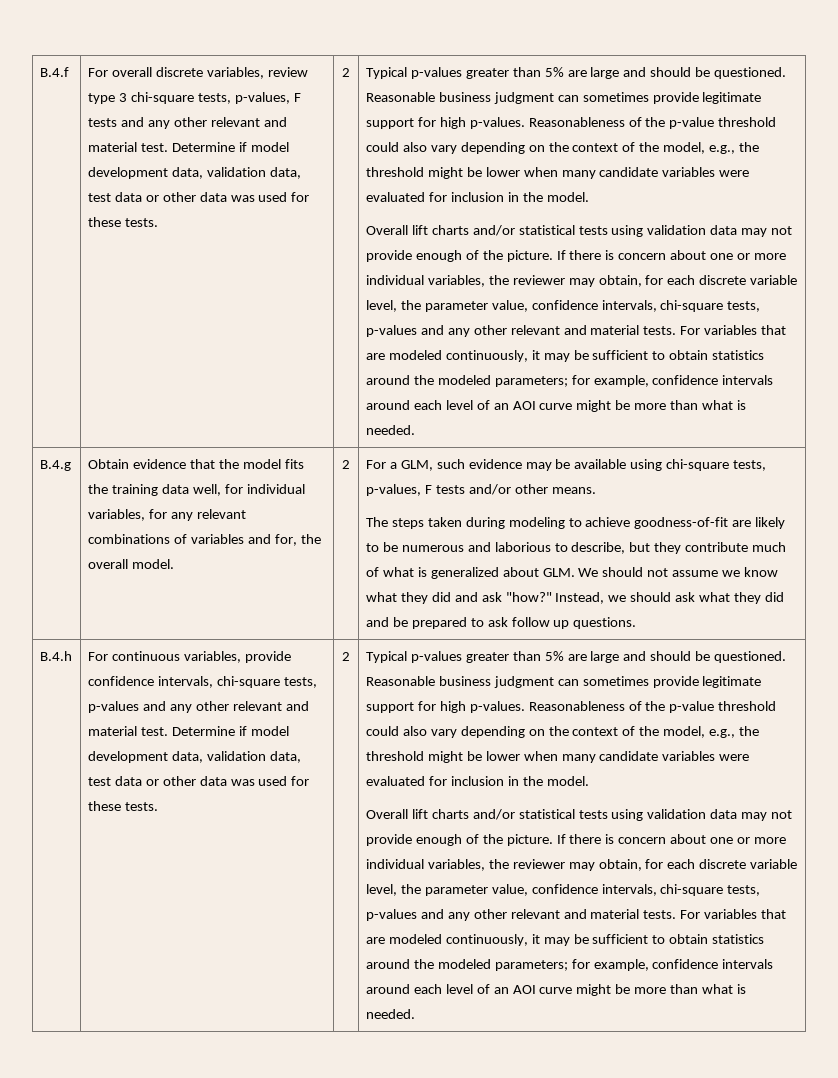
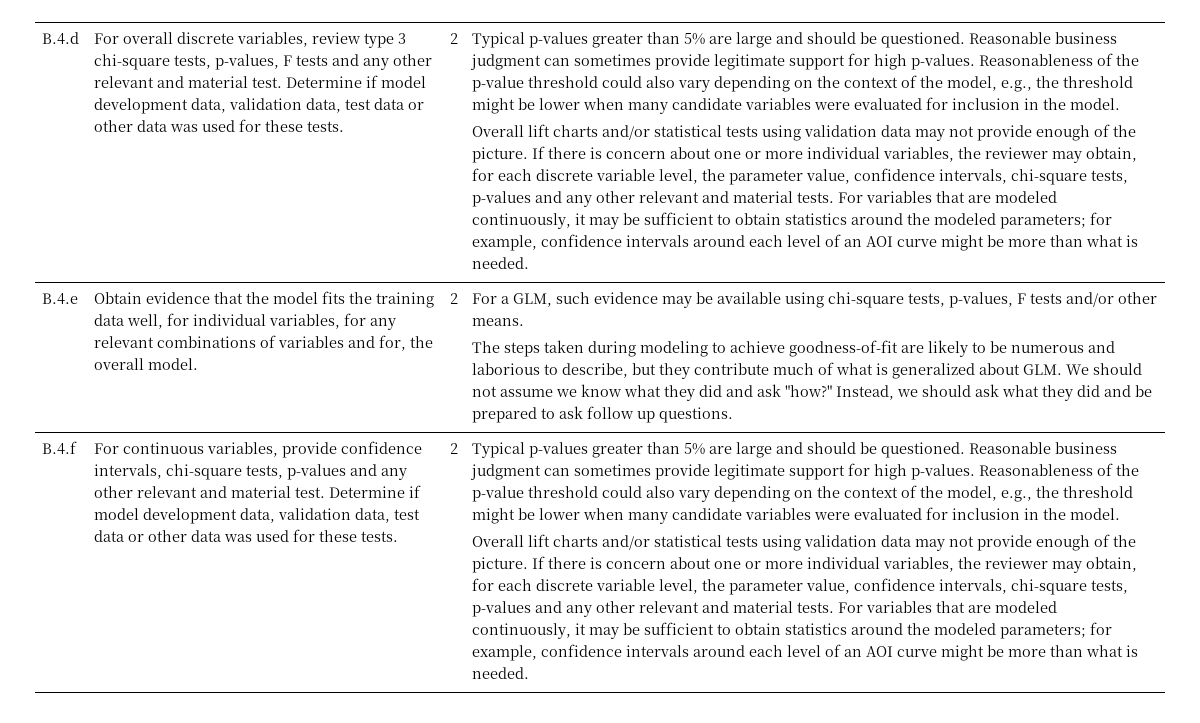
[39,67,69,77] B.4.f -> [42,32,80,45] B.4.d
[39,460,71,471] B.4.g -> [42,293,79,305] B.4.e
[39,651,72,661] B.4.h -> [42,441,78,455] B.4.f

